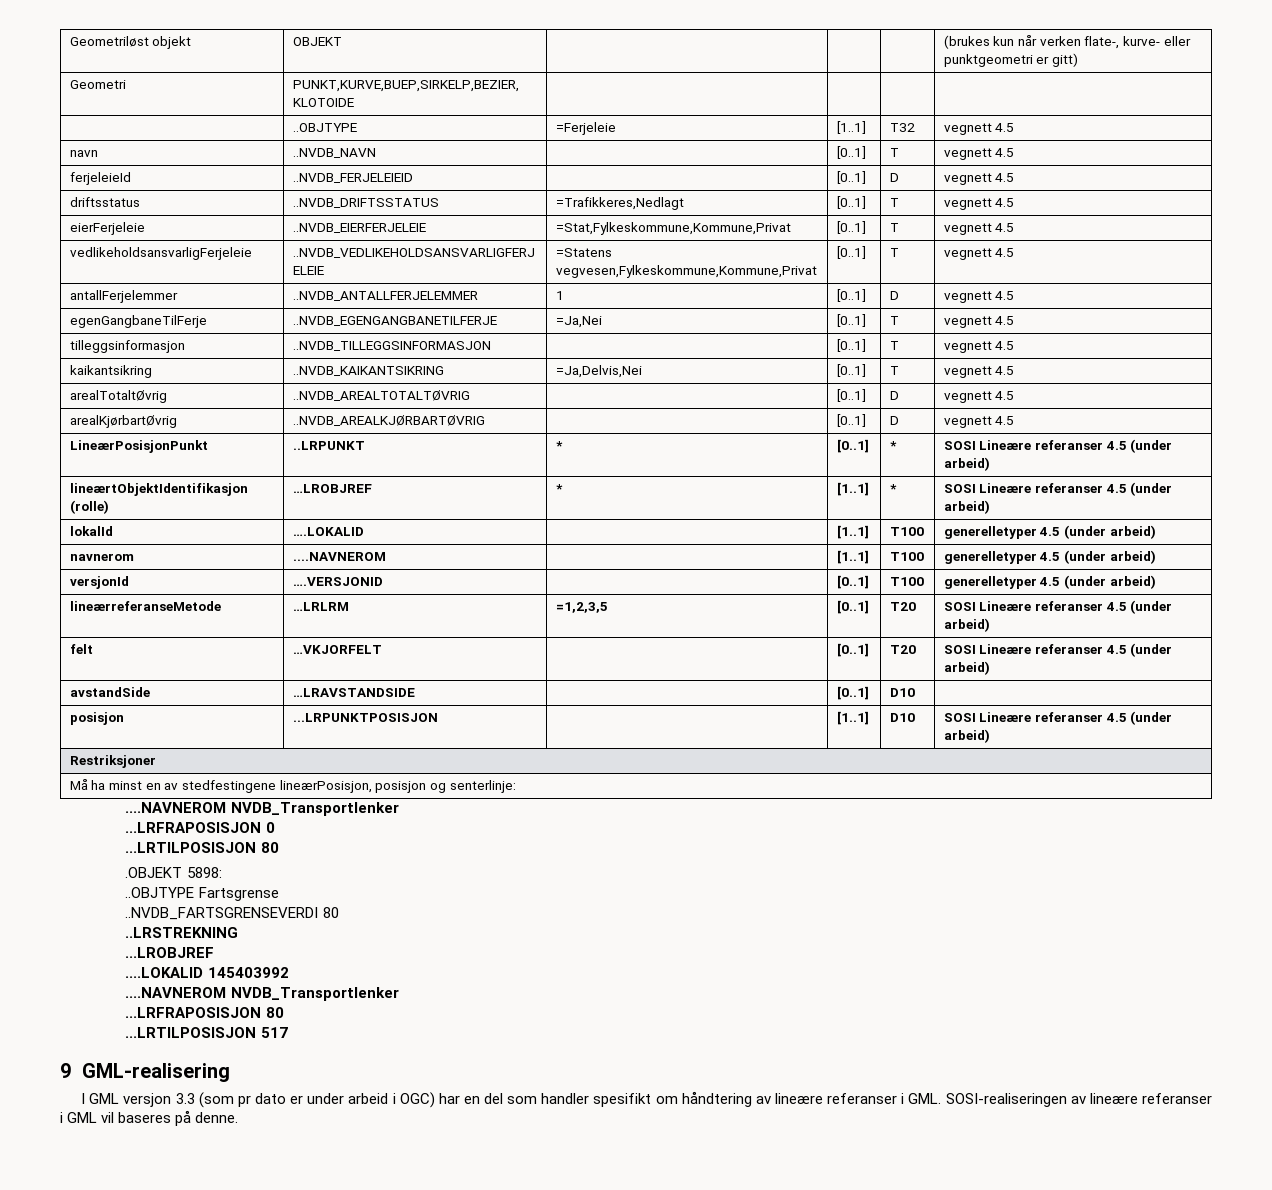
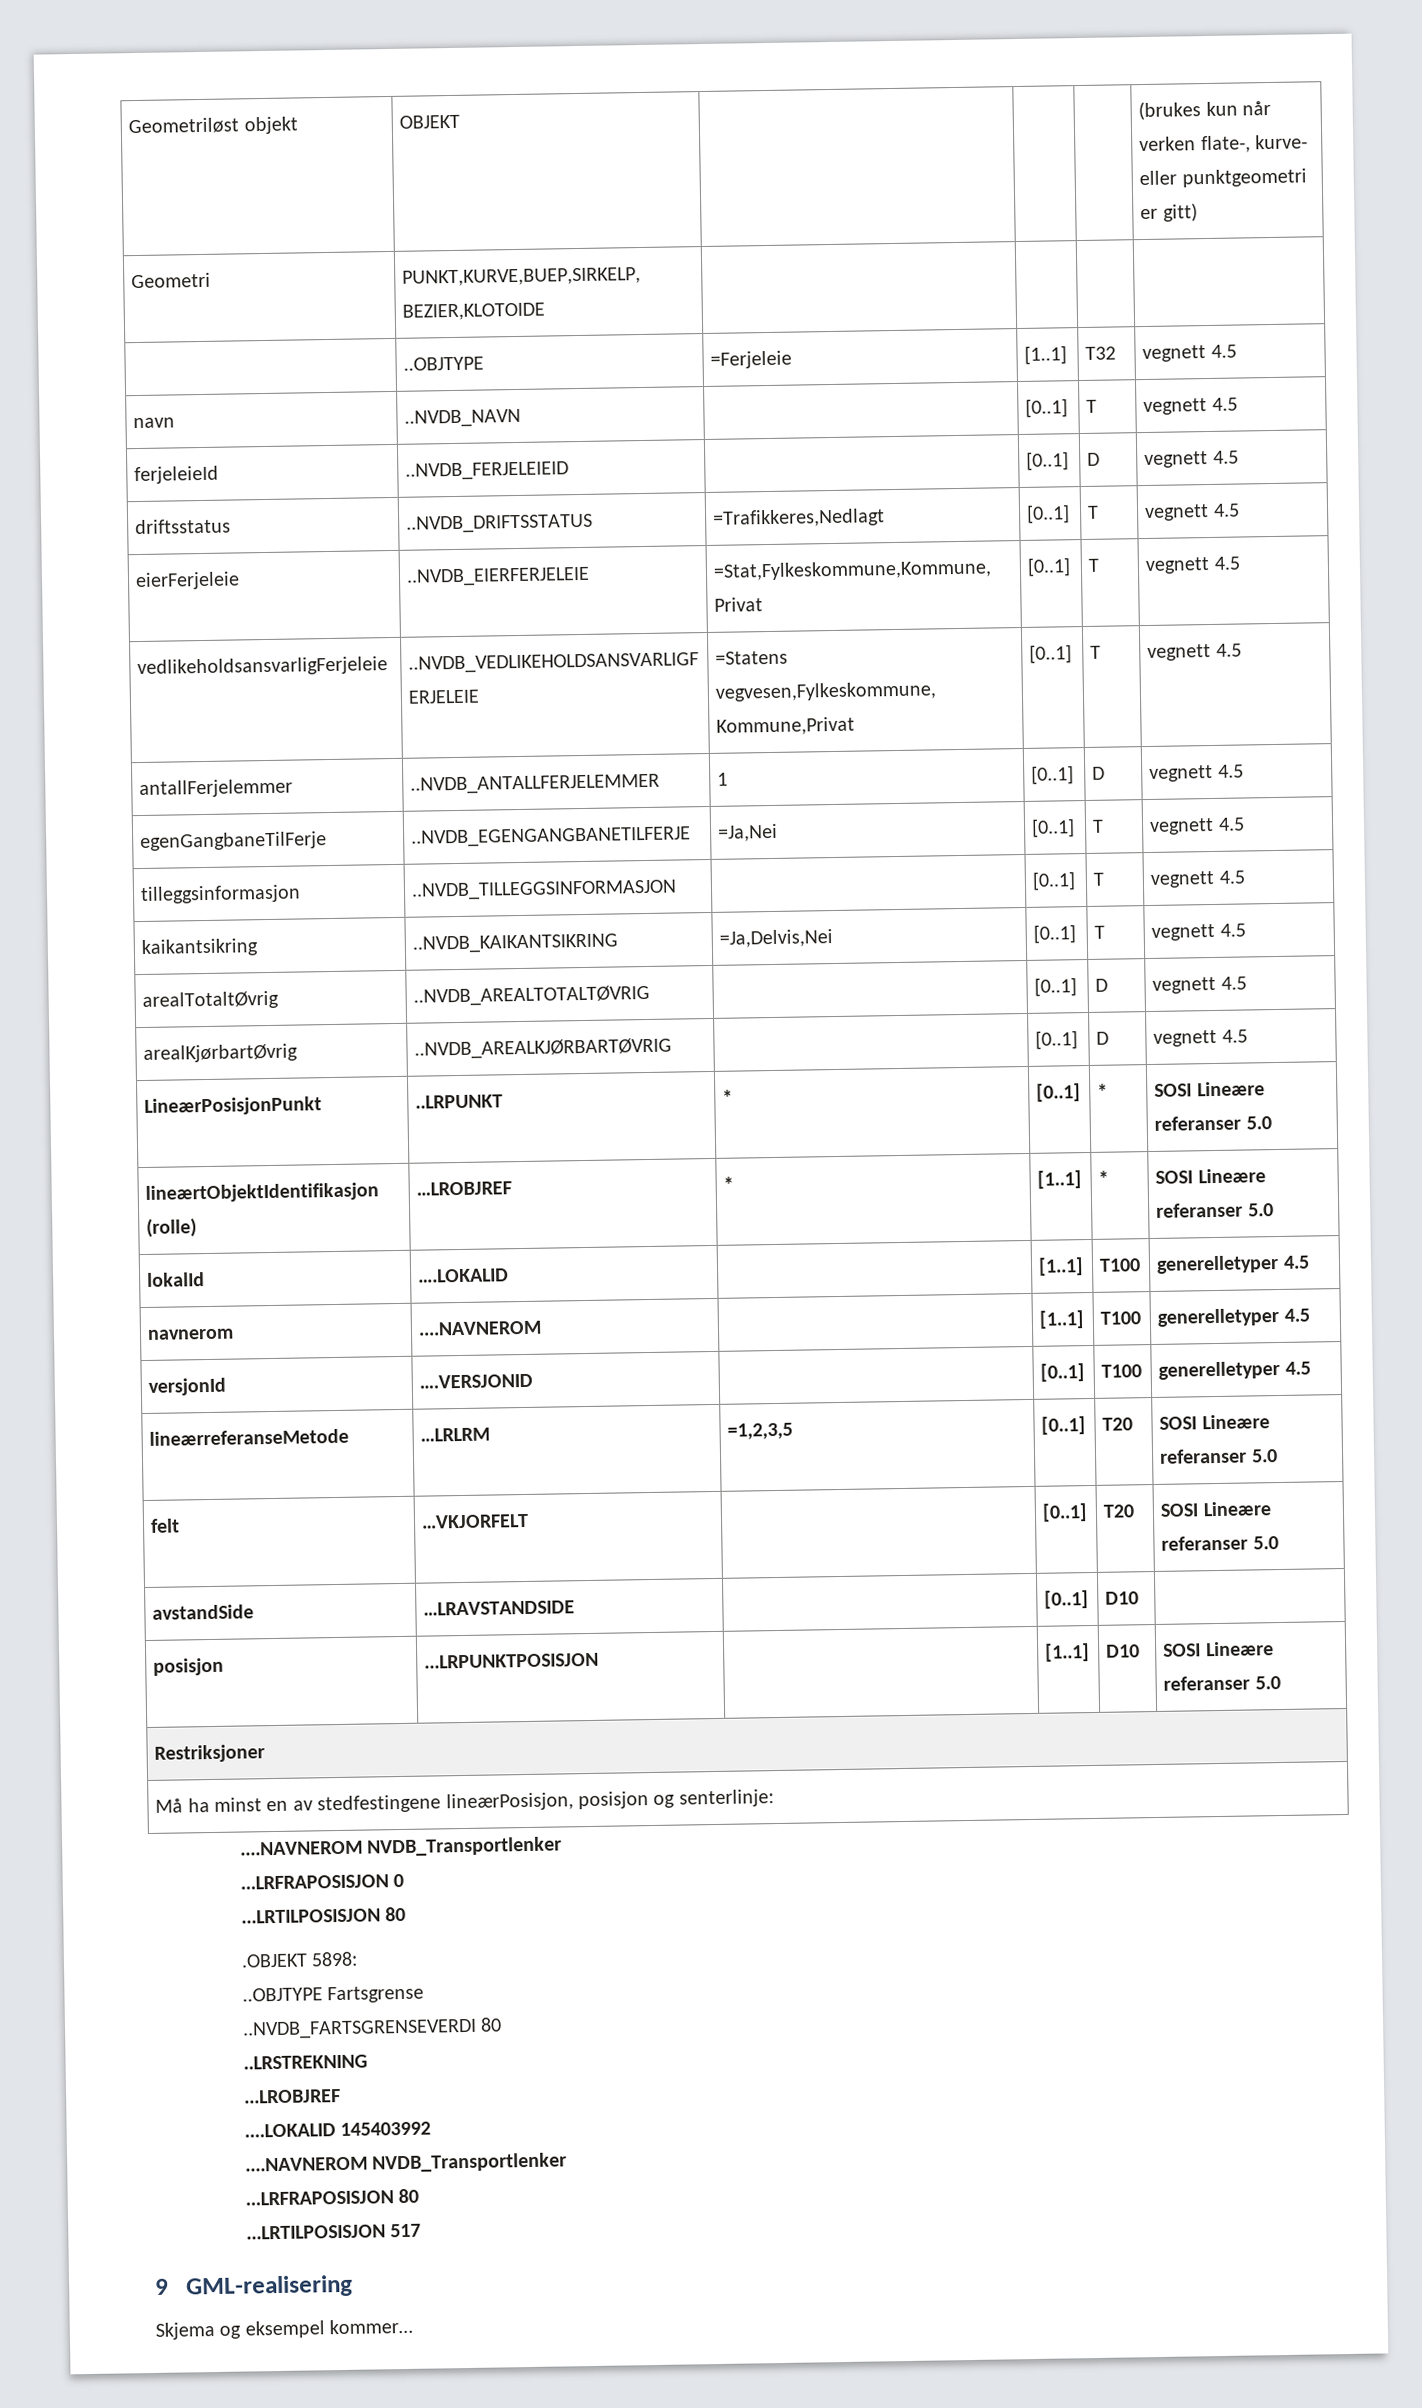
[1105,439,1173,453] [943,457,990,471] 4.5 (under arbeid) -> [1245,1116,1272,1130] 5.0
[1105,482,1173,496] [943,500,990,514] 4.5 (under arbeid) -> [1247,1203,1274,1217] 5.0
[1063,525,1156,539] (under arbeid) -> (1310, 1262) none
[1063,550,1156,564] (under arbeid) -> (1310, 1315) none
[1063,575,1156,589] (under arbeid) -> (1311, 1368) none
[1105,600,1173,614] [943,618,990,632] 4.5 (under arbeid) -> [1250,1449,1278,1463] 5.0
[1105,643,1173,657] [943,661,990,675] 4.5 (under arbeid) -> [1252,1536,1279,1550] 5.0
[1105,711,1173,725] [943,729,990,743] 4.5 (under arbeid) -> [1254,1676,1281,1690] 5.0
[81,1091,1212,1108] [60,1110,239,1126] I GML versjon 3.3 (som pr dato er under arbeid i OGC) har en del som handler spesifikt om håndtering av lineære referanser i GML. SOSI-realiseringen av lineære referanser i GML vil baseres på denne. -> [155,2318,414,2340] Skjema og eksempel kommer…

